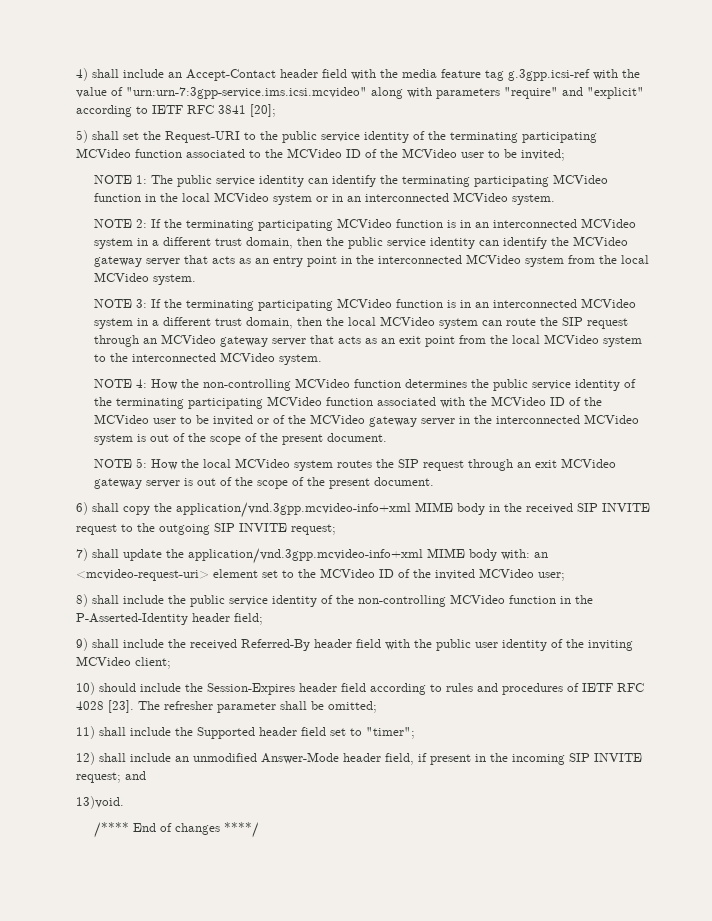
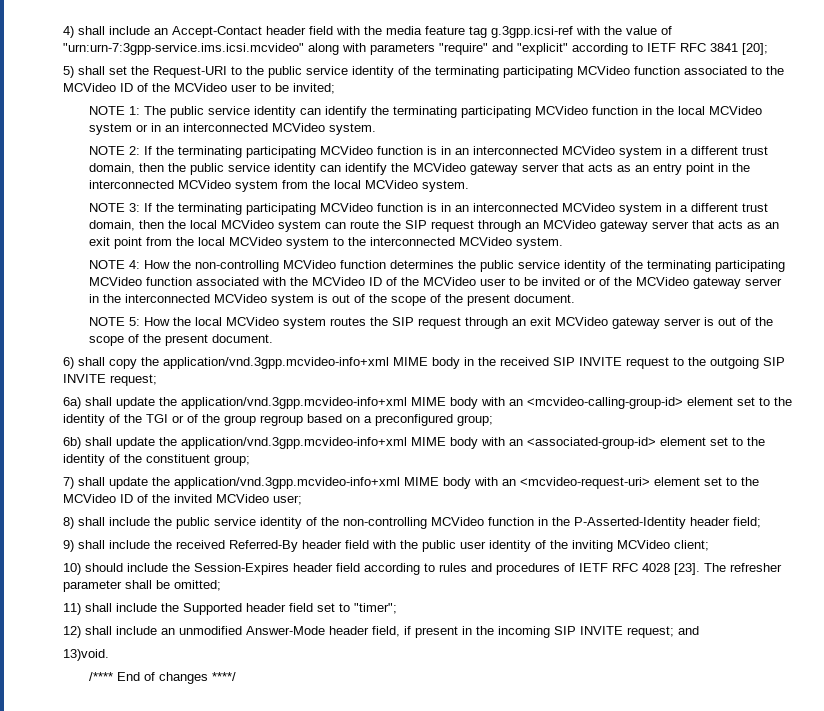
(337, 529) none -> [63,397,793,409] [63,414,494,426] [63,437,766,449] [63,454,251,466] // 6a) shall update the application/vnd.3gpp.mcvideo-info+xml MIME body with an <mcvideo-calling-group-id> element set to the identity of the TGI or of the group regroup based on a preconfigured group; // 6b) shall update the application/vnd.3gpp.mcvideo-info+xml MIME body with an <associated-group-id> element set to the identity of the constituent group;
[501,549,531,560] with: -> [474,477,499,486] with

